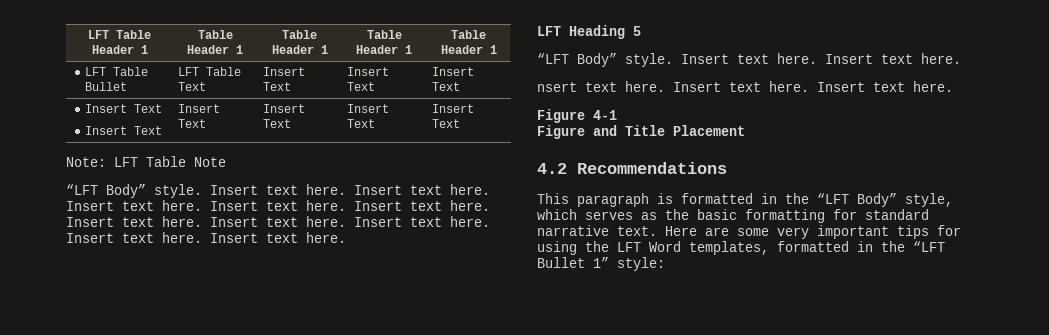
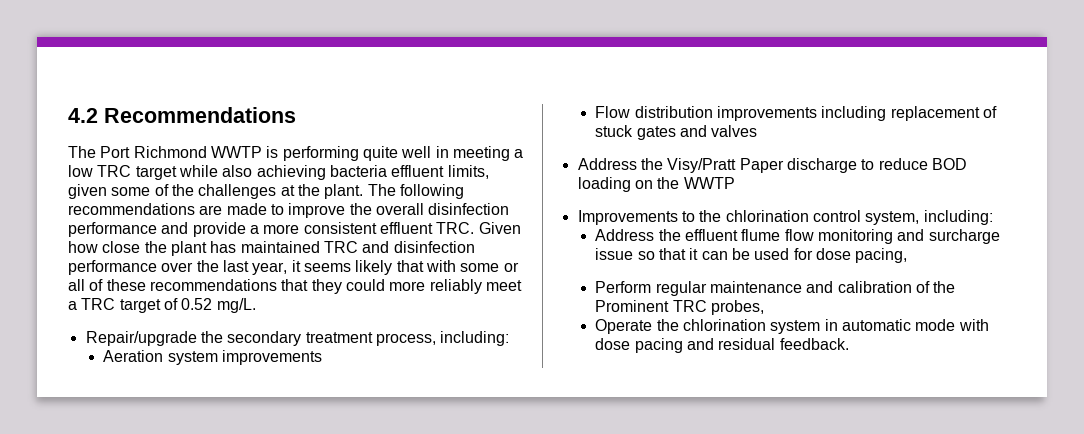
[88,30,151,39] [91,45,148,54] [197,30,233,39] [187,45,243,54] [282,30,317,39] [271,45,328,54] [366,30,402,39] [356,45,412,54] [451,30,486,39] [440,45,497,54] [85,67,149,76] [85,82,128,91] [178,67,242,76] [178,82,207,91] [263,67,306,76] [263,82,292,91] [347,67,390,76] [347,82,376,91] [432,67,475,76] [432,82,461,91] [85,104,163,113] [85,126,163,135] [178,104,221,113] [178,119,207,128] [263,104,306,113] [263,119,292,128] [347,104,390,113] [347,119,376,128] [432,104,475,113] [432,119,461,128] [66,156,226,167] [66,184,490,198] [66,200,490,211] [66,216,490,227] [66,232,346,243] [537,25,641,39] [537,53,961,67] [537,81,953,92] [537,109,617,123] [537,125,745,139] [537,162,727,174] [537,193,953,207] [537,209,929,223] [537,225,961,239] [537,241,945,255] [537,257,665,271] LFT Table Header 1 | Table Header 1 | Table Header 1 | Table Header 1 | Table Header 1 // LFT Table Bullet | LFT Table Text | Insert Text | Insert Text | Insert Text // Insert Text // Insert Text | Insert Text | Insert Text | Insert Text | Insert Text // Note: LFT Table Note // “LFT Body” style. Insert text here. Insert text here. Insert text here. Insert text here. Insert text here. Insert text here. Insert text here. Insert text here. Insert text here. Insert text here. // LFT Heading 5 // “LFT Body” style. Insert text here. Insert text here. // nsert text here. Insert text here. Insert text here. // Figure 4-1 // Figure and Title Placement // 4.2 Recommendations // This paragraph is formatted in the “LFT Body” style, which serves as the basic formatting for standard narrative text. Here are some very important tips for using the LFT Word templates, formatted in the “LFT Bullet 1” style: -> [68,107,296,123] [68,146,524,161] [68,165,489,180] [68,184,464,199] [68,203,510,218] [68,222,521,237] [68,241,475,256] [68,260,519,275] [68,279,522,294] [68,298,256,313] [85,331,510,346] [103,350,322,365] [595,106,997,121] [595,125,758,140] [577,158,967,173] [577,177,735,192] [577,210,993,225] [595,229,1000,244] [595,248,908,263] [595,281,956,296] [595,300,764,315] [595,319,989,334] [595,338,849,353] 4.2 Recommendations // The Port Richmond WWTP is performing quite well in meeting a low TRC target while also achieving bacteria effluent limits, given some of the challenges at the plant. The following recommendations are made to improve the overall disinfection performance and provide a more consistent effluent TRC. Given how close the plant has maintained TRC and disinfection performance over the last year, it seems likely that with some or all of these recommendations that they could more reliably meet a TRC target of 0.52 mg/L. // Repair/upgrade the secondary treatment process, including: // Aeration system improvements // Flow distribution improvements including replacement of stuck gates and valves // Address the Visy/Pratt Paper discharge to reduce BOD loading on the WWTP // Improvements to the chlorination control system, including: // Address the effluent flume flow monitoring and surcharge issue so that it can be used for dose pacing, // Perform regular maintenance and calibration of the Prominent TRC probes, // Operate the chlorination system in automatic mode with dose pacing and residual feedback.

